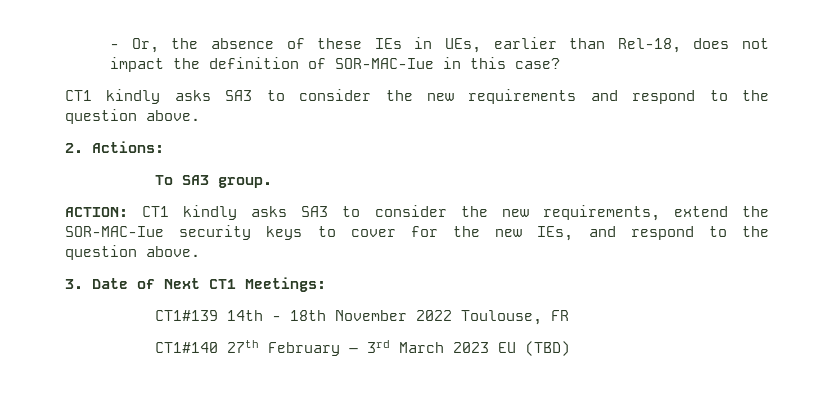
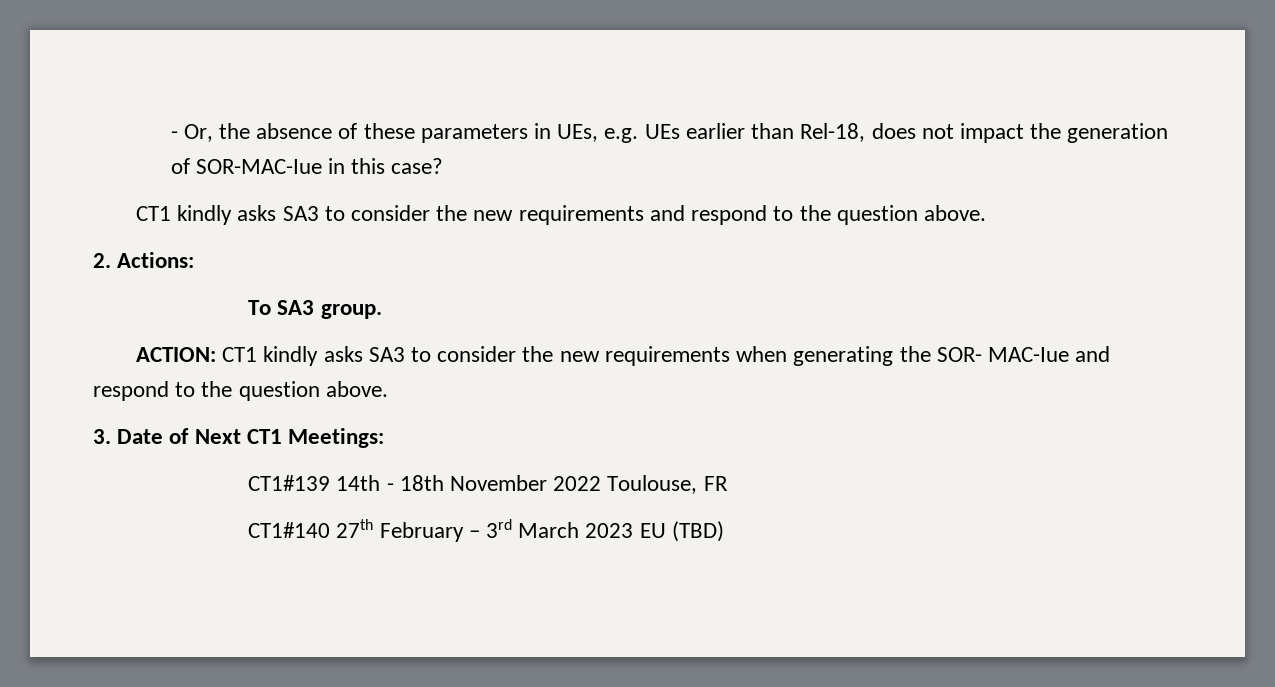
[374,38,402,49] IEs -> [420,124,528,143] parameters
(481, 45) none -> [604,124,680,143] e.g. UEs
[209,57,300,69] definition -> [1067,123,1169,143] generation
[542,205,769,221] [65,225,574,241] requirements, extend the SOR-MAC-Iue security keys to cover for the new IEs, -> [604,346,1069,366] requirements when generating the SOR- MAC-Iue

